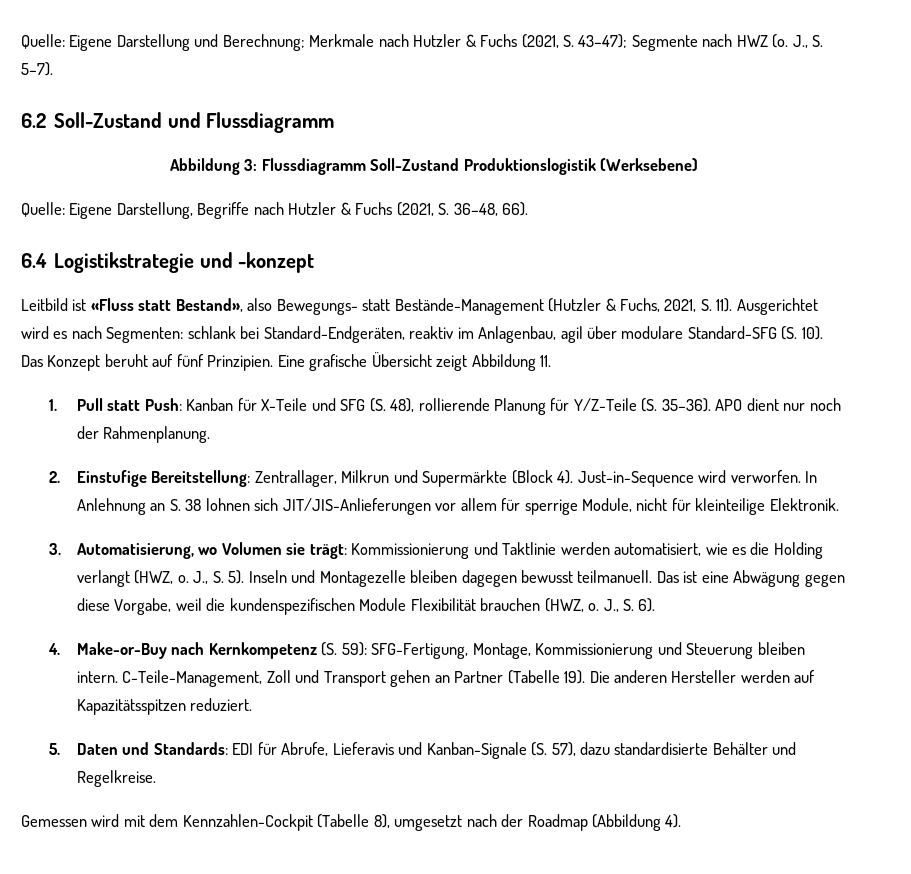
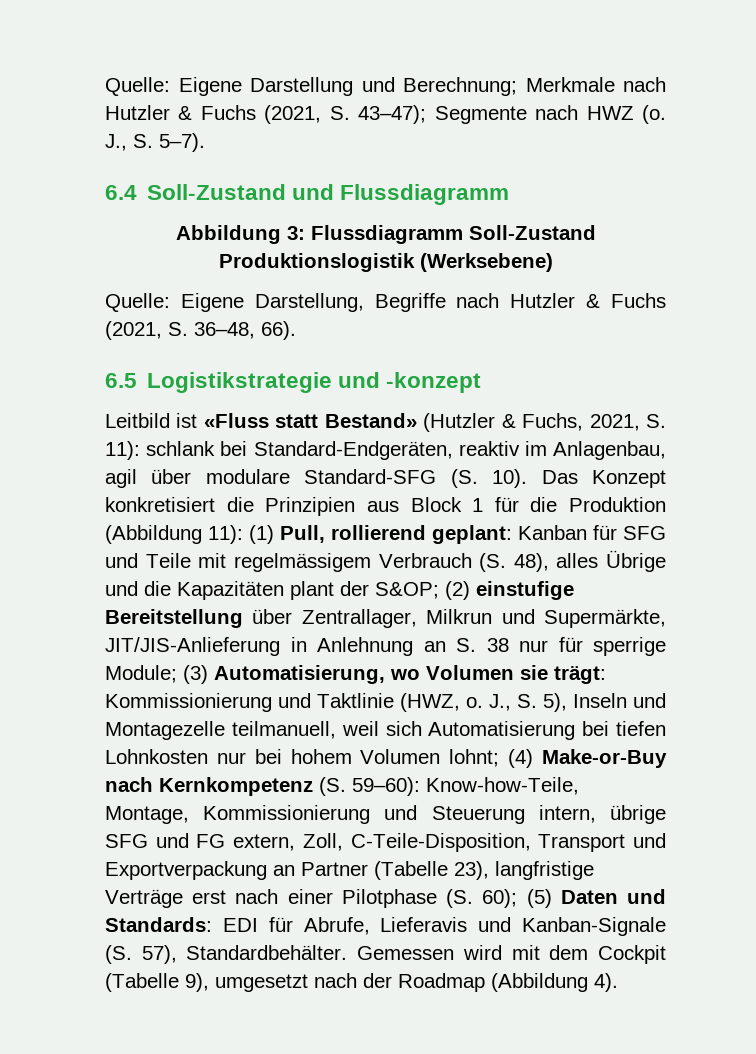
[21,113,46,128] 6.2 -> [105,185,137,200] 6.4
[21,253,47,268] 6.4 -> [105,373,137,388] 6.5
[175,298,544,315] Bestand», also Bewegungs- statt Bestände-Management -> [324,413,417,428] Bestand»
[716,298,818,315] [21,326,184,343] 11). Ausgerichtet wird es nach Segmenten: -> [105,441,140,460] 11):
[104,352,552,371] [49,398,841,415] [77,426,211,443] [49,470,818,487] [77,498,839,515] [49,543,62,555] beruht auf fünf Prinzipien. Eine grafische Übersicht zeigt Abbildung 11. // 1. Pull statt Push: Kanban für X-Teile und SFG (S. 48), rollierende Planung für Y/Z-Teile (S. 35–36). APO dient nur noch der Rahmenplanung. // 2. Einstufige Bereitstellung: Zentrallager, Milkrun und Supermärkte (Block 4). Just-in-Sequence wird verworfen. In Anlehnung an S. 38 lohnen sich JIT/JIS-Anlieferungen vor allem für sperrige Module, nicht für kleinteilige Elektronik. // 3. -> [105,497,666,516] [105,525,666,544] [105,550,666,572] [105,581,574,600] [105,609,666,628] [105,637,666,656] [105,665,208,684] konkretisiert die Prinzipien aus Block 1 für die Produktion (Abbildung 11): (1) Pull, rollierend geplant: Kanban für SFG und Teile mit regelmässigem Verbrauch (S. 48), alles Übrige und die Kapazitäten plant der S&OP; (2) einstufige Bereitstellung über Zentrallager, Milkrun und Supermärkte, JIT/JIS-Anlieferung in Anlehnung an S. 38 nur für sperrige Module; (3)
[560,542,823,559] [77,570,245,587] werden automatisiert, wie es die Holding verlangt (HWZ, o. J., S. 5). -> [400,693,567,712] (HWZ, o. J., S. 5),
[410,570,845,587] [77,598,656,615] [48,643,61,655] bleiben dagegen bewusst teilmanuell. Das ist eine Abwägung gegen diese Vorgabe, weil die kundenspezifischen Module Flexibilität brauchen (HWZ, o. J., S. 6). // 4. -> [231,721,666,740] [105,749,534,768] teilmanuell, weil sich Automatisierung bei tiefen Lohnkosten nur bei hohem Volumen lohnt; (4)
[341,642,469,659] 59): SFG-Fertigung, -> [352,777,579,796] 59–60): Know-how-Teile,
[757,642,805,655] [77,670,816,687] [77,698,253,715] [49,743,61,755] bleiben intern. C-Teile-Management, Zoll und Transport gehen an Partner (Tabelle 19). Die anderen Hersteller werden auf Kapazitätsspitzen reduziert. // 5. -> [538,805,666,824] [105,833,666,852] [105,861,594,880] [105,889,552,908] intern, übrige SFG und FG extern, Zoll, C-Teile-Disposition, Transport und Exportverpackung an Partner (Tabelle 23), langfristige Verträge erst nach einer Pilotphase (S. 60); (5)
[580,742,797,755] [77,770,157,787] dazu standardisierte Behälter und Regelkreise. // -> [186,945,348,960] Standardbehälter.
[182,814,390,831] Kennzahlen-Cockpit (Tabelle 8), -> [598,945,666,964] [105,973,209,992] Cockpit (Tabelle 9),

